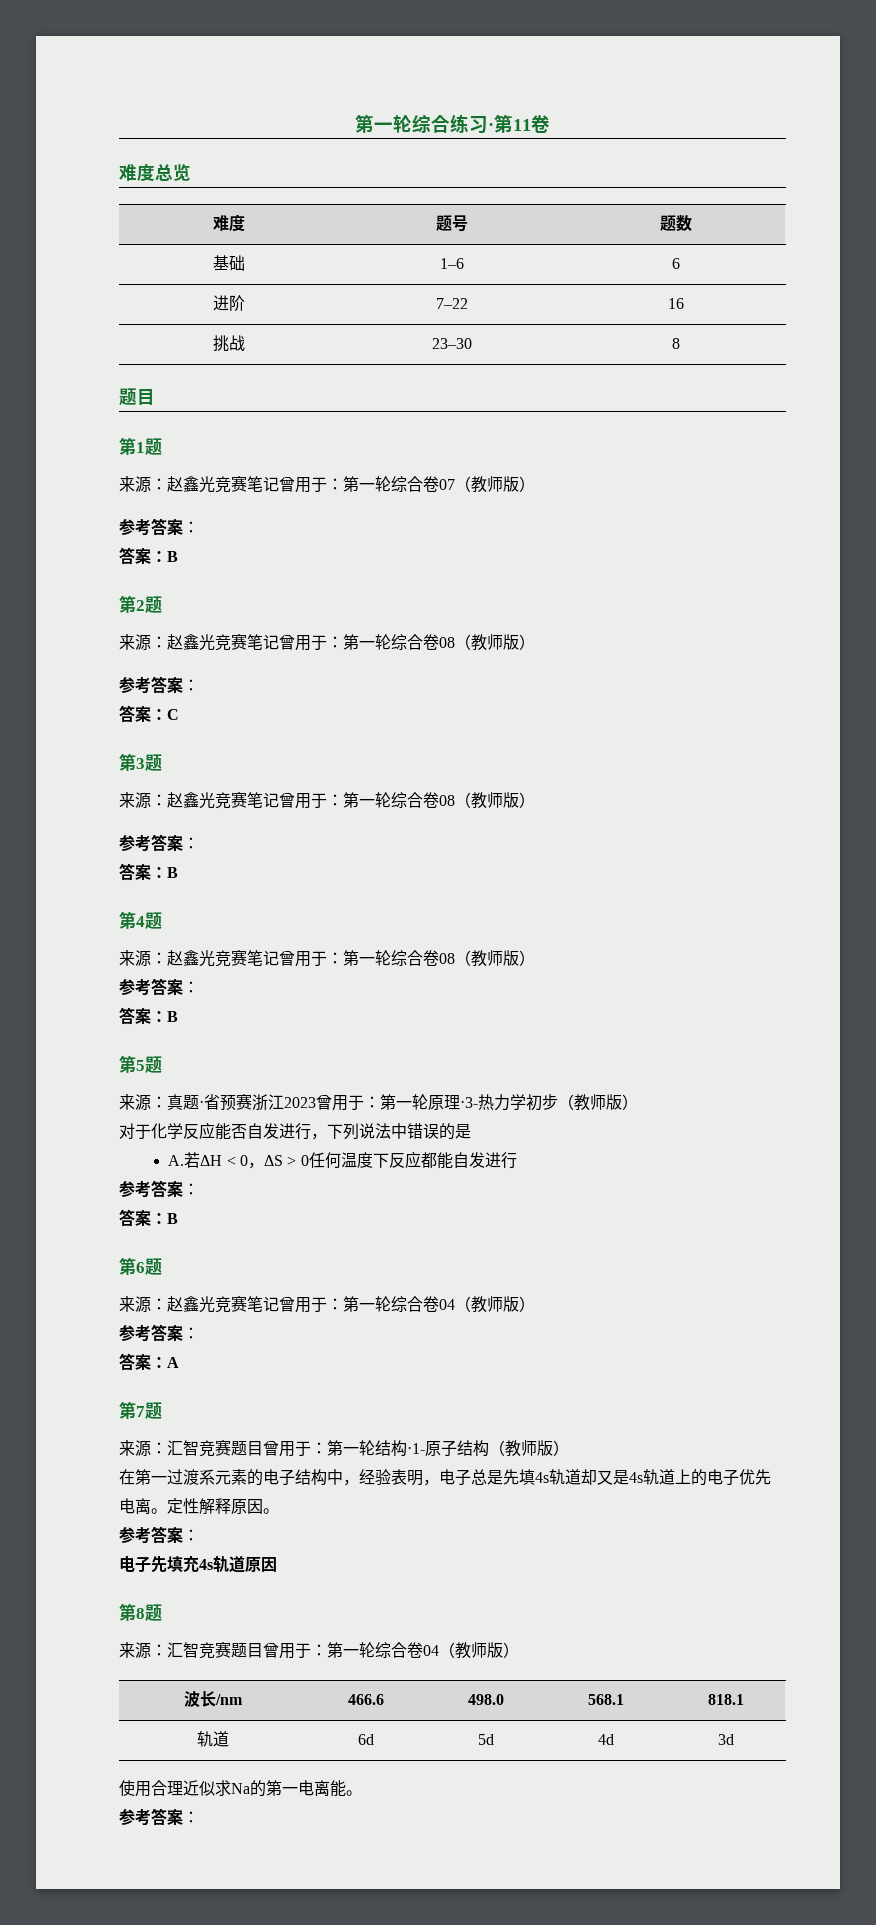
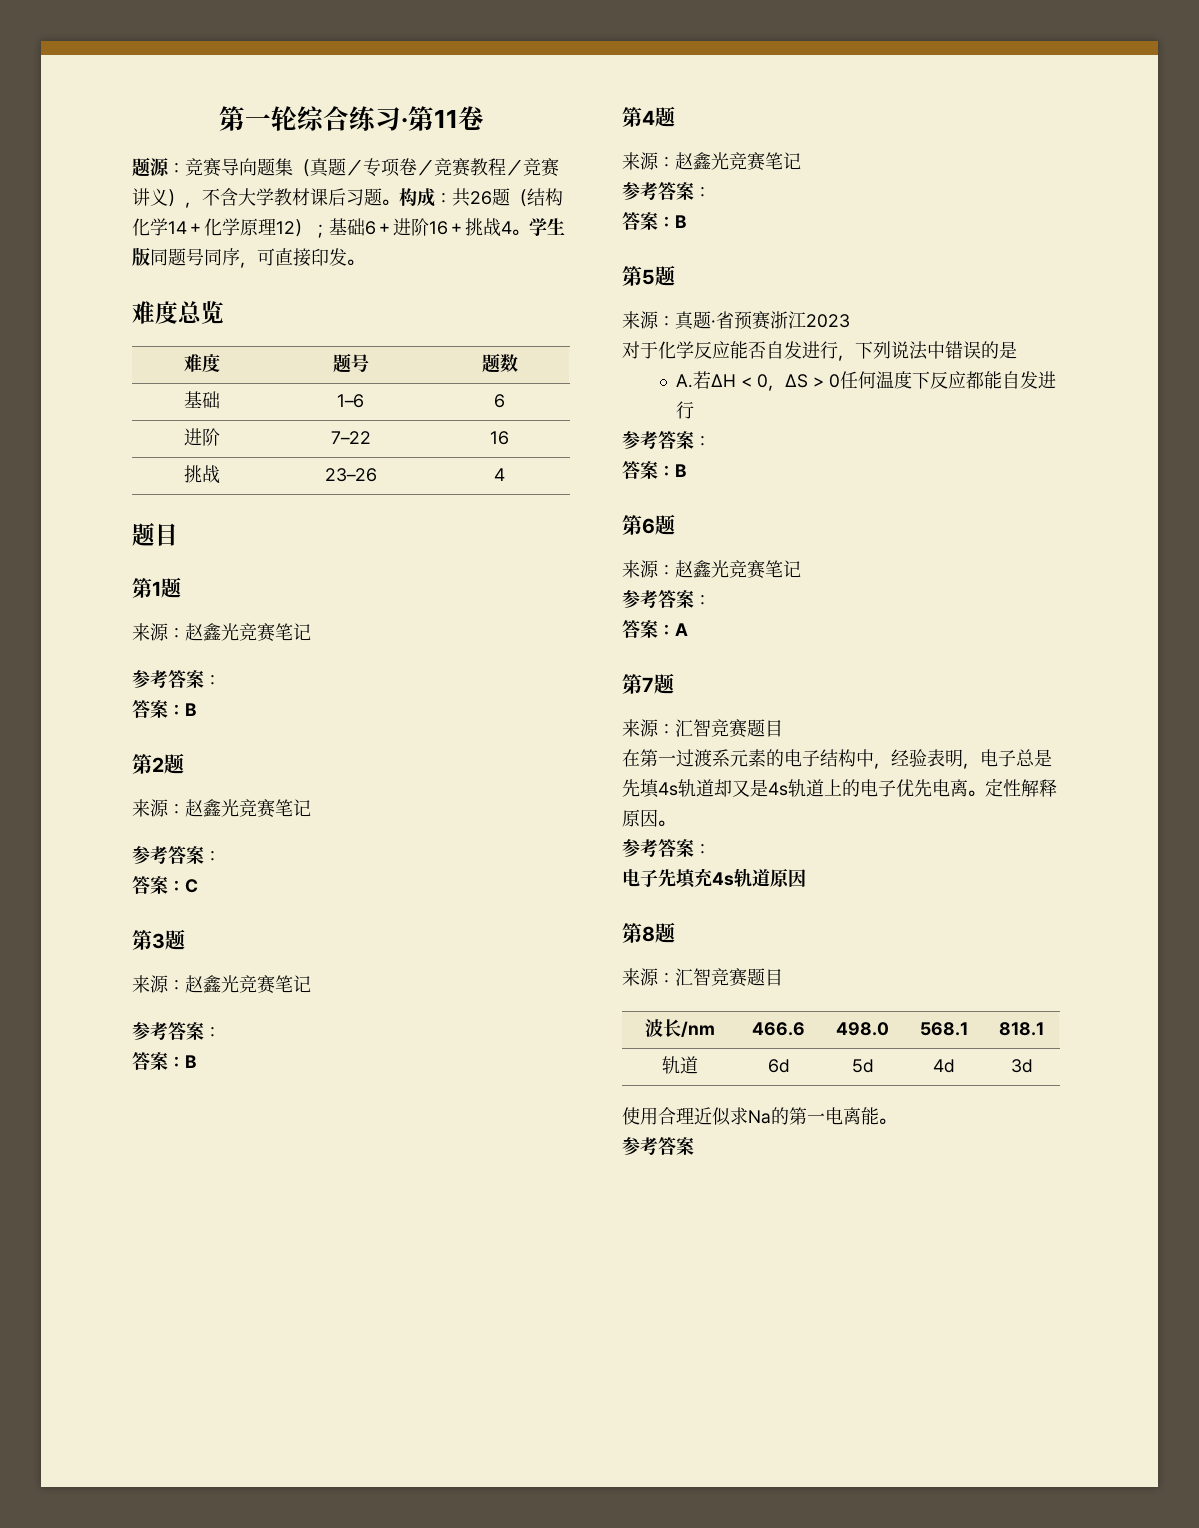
(550, 124) none -> [132,157,559,177] [132,188,563,208] [132,218,565,238] [132,247,364,268] // 题源：竞赛导向题集（真题／专项卷／竞赛教程／竞赛讲义），不含大学教材课后习题。构成：共26题（结构化学14＋化学原理12）；基础6＋进阶16＋挑战4。学生版同题号同序，可直接印发。
[432,338,472,349] [671,338,680,349] 23–30 | 8 -> [324,468,377,482] [494,468,505,481] 23–26 | 4
[279,476,535,493] 曾用于：第一轮综合卷07（教师版） -> (311, 632) none
[279,634,535,651] 曾用于：第一轮综合卷08（教师版） -> (311, 808) none
[279,792,535,809] 曾用于：第一轮综合卷08（教师版） -> (311, 984) none
[279,950,535,967] 曾用于：第一轮综合卷08（教师版） -> (801, 161) none
[316,1094,638,1111] 曾用于：第一轮原理·3-热力学初步（教师版） -> (850, 321) none
[279,1296,535,1313] 曾用于：第一轮综合卷04（教师版） -> (801, 569) none
[263,1440,569,1457] 曾用于：第一轮结构·1-原子结构（教师版） -> (783, 728) none
[263,1642,519,1659] 曾用于：第一轮综合卷04（教师版） -> (783, 977) none
[183,1811,199,1823] ： -> (694, 1146) none

